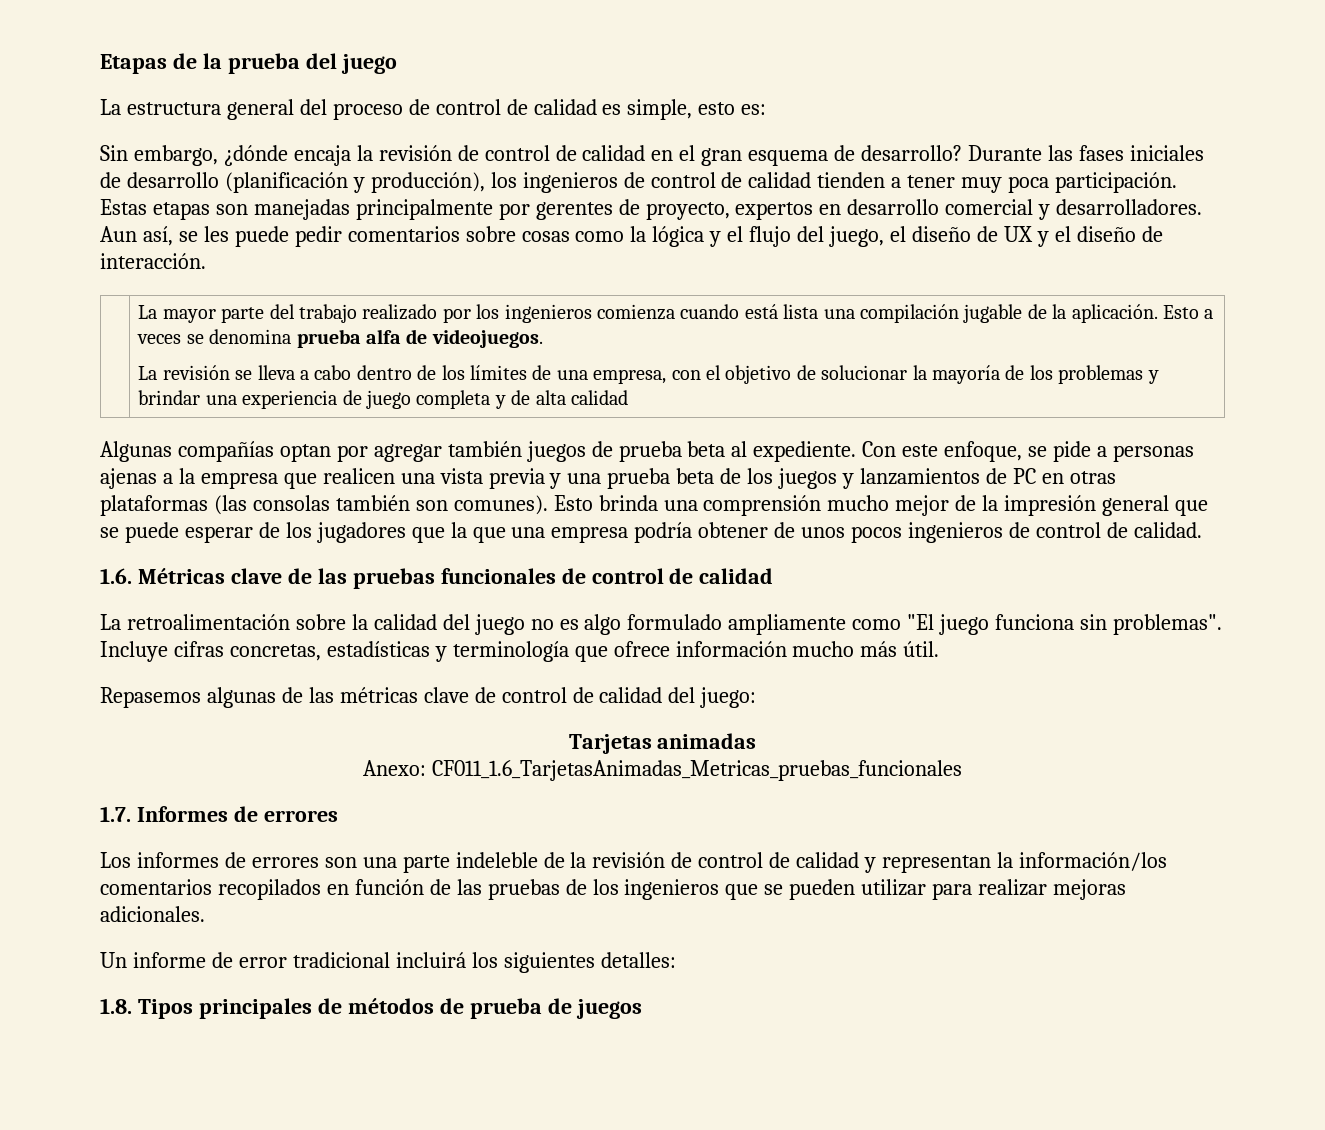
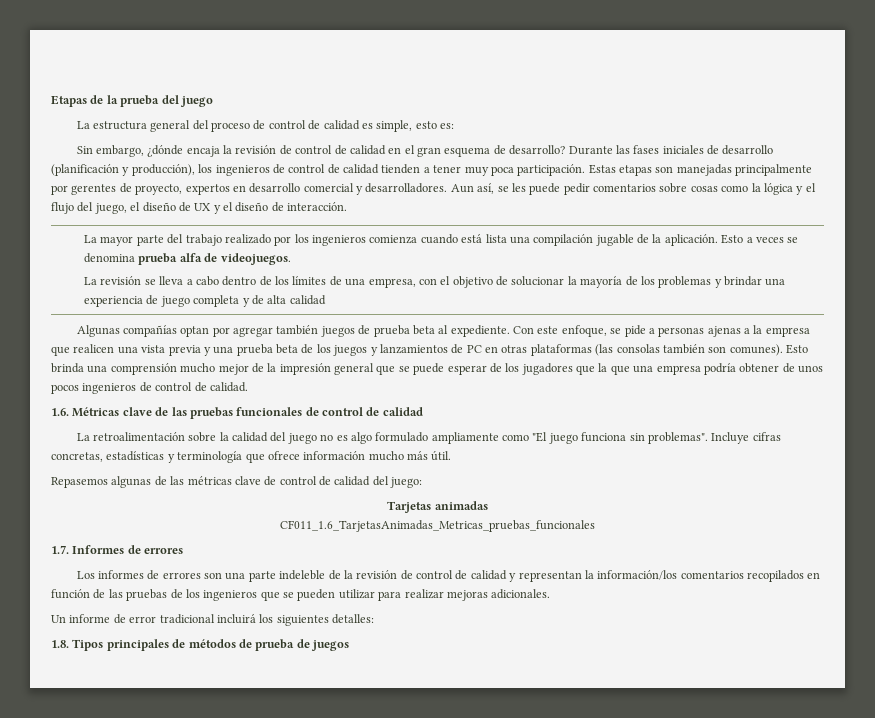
[363,760,427,776] Anexo: -> (488, 505) none

